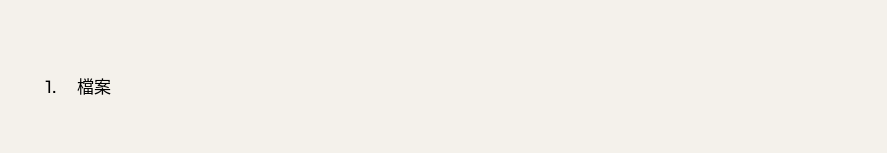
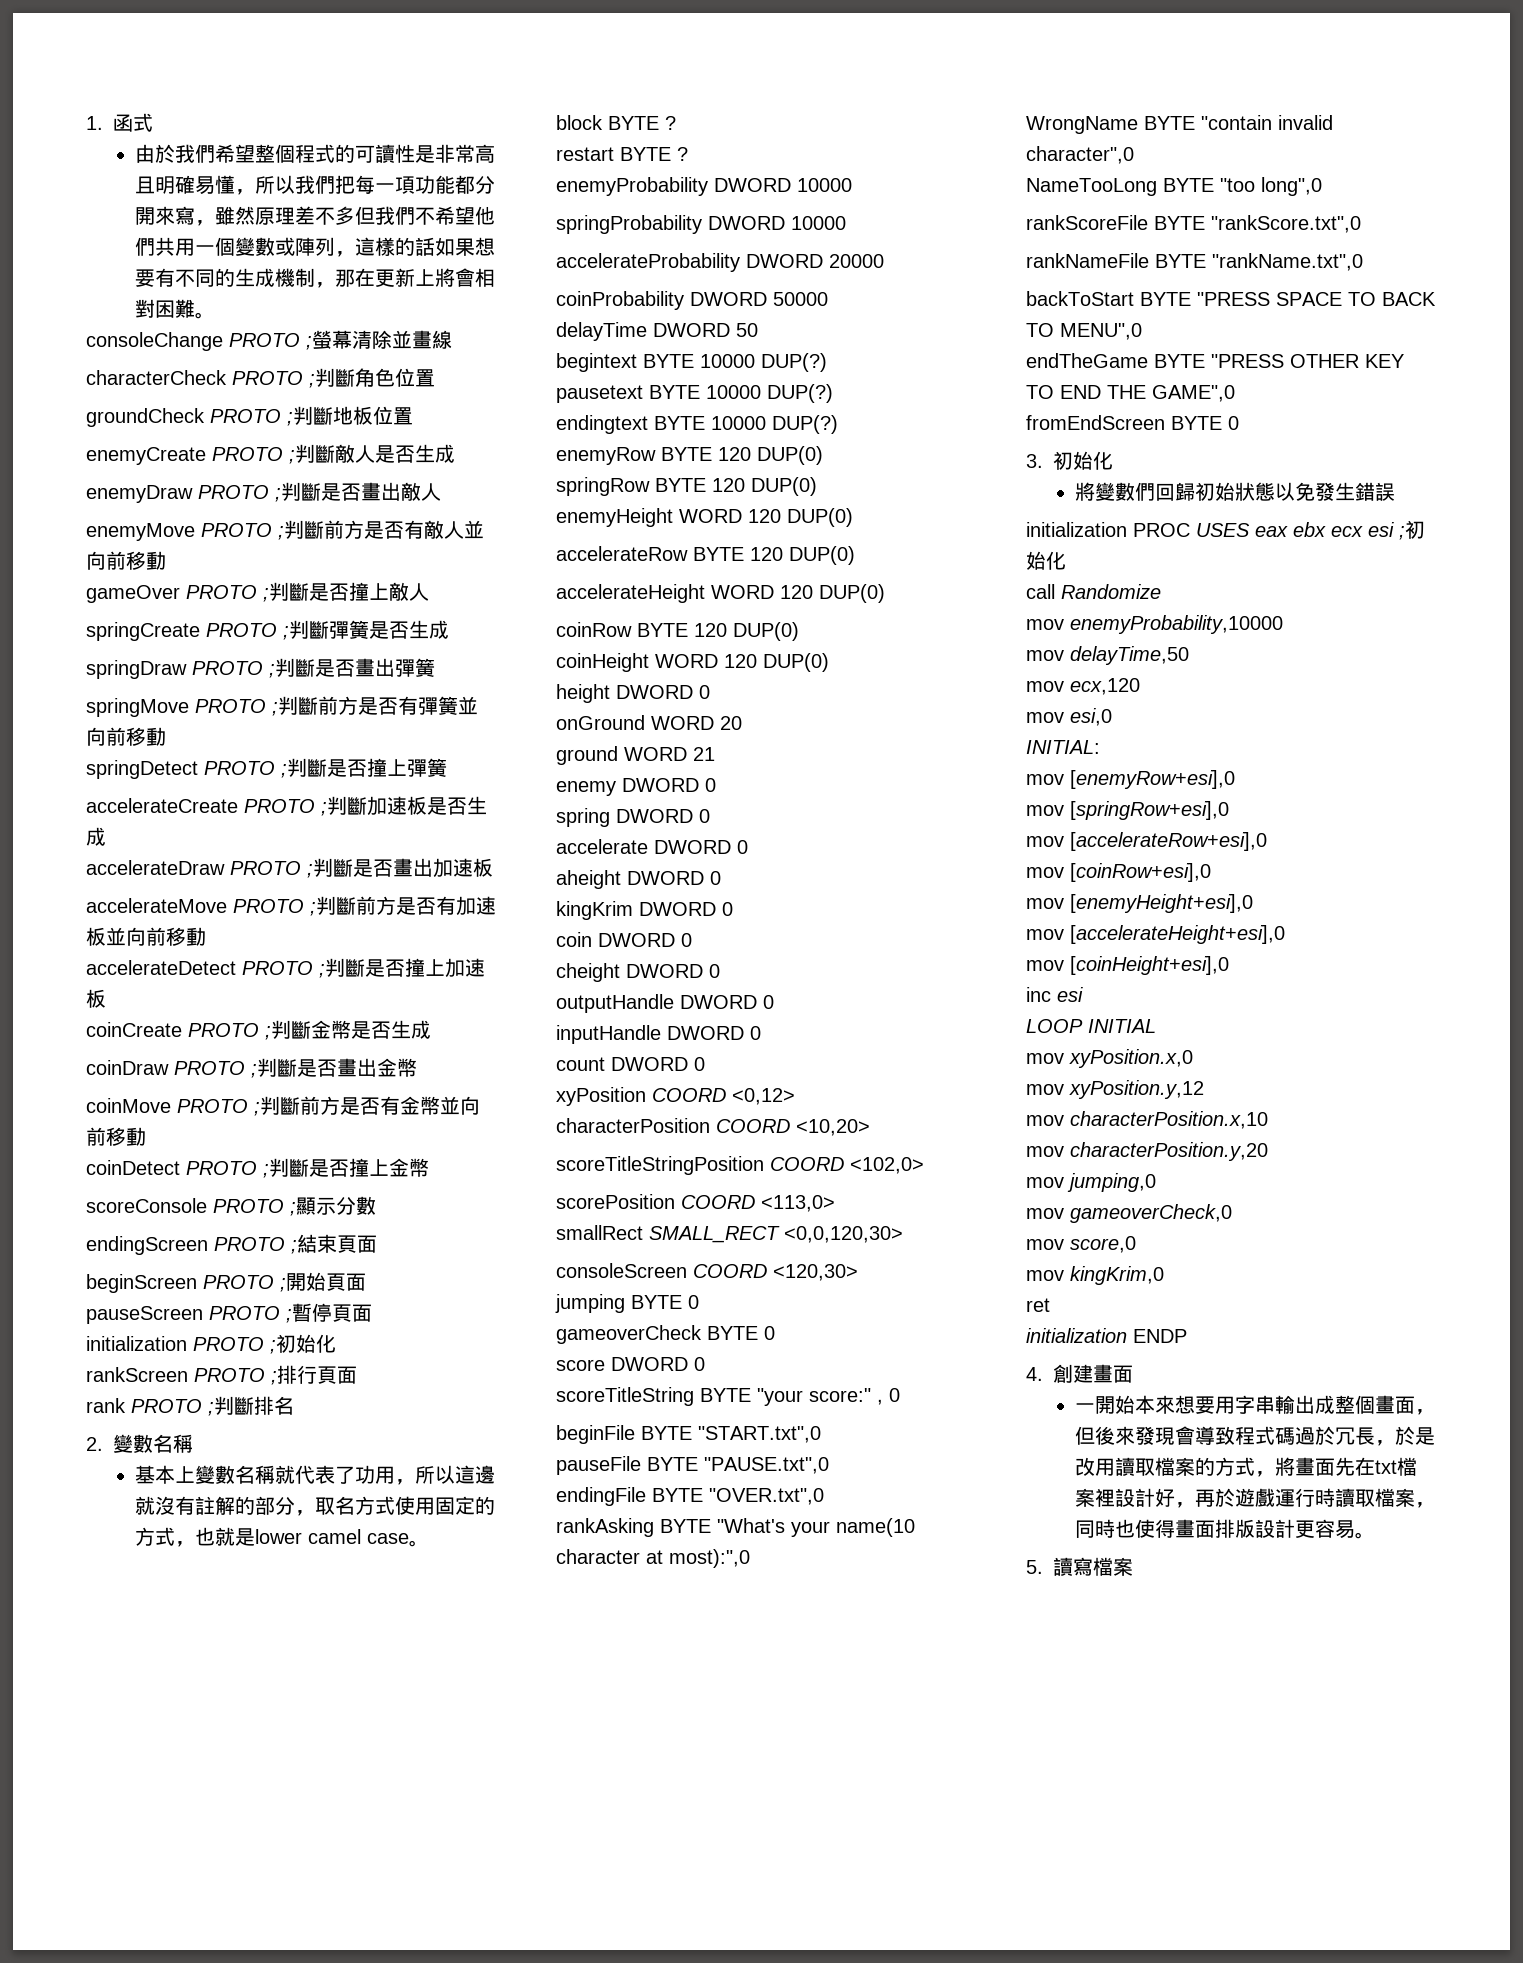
(56, 86) none -> [113,113,154,132] [135,144,496,163] [135,175,496,195] [135,206,496,226] [135,237,496,257] [135,268,496,288] [135,299,216,319] [86,330,452,351] [86,368,435,388] [86,406,413,427] [86,444,455,465] [86,482,441,503] [86,520,484,541] [86,551,166,570] [86,582,429,603] [86,620,449,641] [86,658,435,679] [86,696,478,717] [86,727,166,746] [86,758,447,779] [86,796,487,816] [86,827,106,846] [86,858,493,878] [86,896,496,916] [86,927,206,946] [86,958,485,978] [86,989,106,1008] [86,1020,431,1040] [86,1058,417,1078] [86,1096,480,1116] [86,1127,146,1146] [86,1158,429,1178] [86,1196,376,1216] [86,1234,377,1255] [86,1272,366,1293] [86,1303,372,1324] [86,1334,336,1354] [86,1365,357,1385] [86,1396,294,1416] [86,1434,194,1453] [135,1465,496,1485] [135,1496,496,1516] [135,1527,430,1547] [556,115,676,130] [556,147,688,161] [556,177,852,196] [556,215,846,234] [556,253,884,272] [556,291,828,310] [556,322,758,341] [556,353,827,372] [556,384,833,403] [556,415,838,434] [556,446,823,465] [556,477,817,496] [556,508,853,527] [556,546,855,565] [556,584,885,603] [556,622,799,641] [556,653,829,672] [556,684,710,703] [556,715,742,730] [556,746,715,765] [556,778,716,796] [556,808,710,827] [556,839,748,854] [556,870,721,889] [556,901,733,920] [556,932,692,947] [556,963,720,982] [556,994,774,1013] [556,1025,761,1044] [556,1057,705,1071] [556,1087,795,1106] [556,1118,870,1136] [556,1156,924,1175] [556,1194,835,1212] [556,1225,903,1243] [556,1263,858,1281] [555,1294,699,1313] [556,1325,775,1344] [556,1357,705,1371] [556,1387,900,1406] [556,1425,821,1444] [556,1456,829,1475] [556,1487,824,1506] [556,1518,915,1537] [556,1549,750,1568] [1026,115,1333,134] [1026,146,1134,164] [1026,177,1322,196] [1026,215,1361,233] [1026,253,1363,271] [1026,291,1436,306] [1026,323,1142,340] [1026,353,1404,368] [1026,385,1235,402] [1026,415,1239,430] [1026,451,1114,470] [1075,482,1396,501] [1026,520,1425,540] [1026,551,1066,570] [1026,584,1161,599] [1026,615,1283,634] [1026,646,1189,665] [1026,678,1140,695] [1026,708,1112,726] [1026,740,1100,754] [1026,770,1235,789] [1026,801,1229,820] [1026,832,1267,851] [1026,863,1211,882] [1026,894,1253,913] [1026,925,1285,944] [1026,956,1229,975] [1026,987,1083,1002] [1026,1019,1156,1033] [1026,1049,1193,1068] [1026,1080,1204,1099] [1026,1111,1268,1129] [1026,1142,1268,1161] [1026,1173,1156,1192] [1026,1204,1232,1223] [1026,1236,1136,1253] [1026,1266,1164,1285] [1026,1298,1050,1312] [1026,1328,1187,1343] [1026,1364,1134,1383] [1075,1395,1436,1415] [1075,1426,1436,1446] [1075,1457,1418,1477] [1075,1488,1436,1508] [1075,1519,1376,1539] [1026,1557,1094,1576] 函式 // 由於我們希望整個程式的可讀性是非常高且明確易懂，所以我們把每一項功能都分開來寫，雖然原理差不多但我們不希望他們共用一個變數或陣列，這樣的話如果想要有不同的生成機制，那在更新上將會相對困難。 // consoleChange PROTO ;螢幕清除並畫線 // characterCheck PROTO ;判斷角色位置 // groundCheck PROTO ;判斷地板位置 // enemyCreate PROTO ;判斷敵人是否生成 // enemyDraw PROTO ;判斷是否畫出敵人 // enemyMove PROTO ;判斷前方是否有敵人並向前移動 // gameOver PROTO ;判斷是否撞上敵人 // springCreate PROTO ;判斷彈簧是否生成 // springDraw PROTO ;判斷是否畫出彈簧 // springMove PROTO ;判斷前方是否有彈簧並向前移動 // springDetect PROTO ;判斷是否撞上彈簧 // accelerateCreate PROTO ;判斷加速板是否生成 // accelerateDraw PROTO ;判斷是否畫出加速板 // accelerateMove PROTO ;判斷前方是否有加速板並向前移動 // accelerateDetect PROTO ;判斷是否撞上加速板 // coinCreate PROTO ;判斷金幣是否生成 // coinDraw PROTO ;判斷是否畫出金幣 // coinMove PROTO ;判斷前方是否有金幣並向前移動 // coinDetect PROTO ;判斷是否撞上金幣 // scoreConsole PROTO ;顯示分數 // endingScreen PROTO ;結束頁面 // beginScreen PROTO ;開始頁面 // pauseScreen PROTO ;暫停頁面 // initialization PROTO ;初始化 // rankScreen PROTO ;排行頁面 // rank PROTO ;判斷排名 // 2.變數名稱 // 基本上變數名稱就代表了功用，所以這邊就沒有註解的部分，取名方式使用固定的方式，也就是lower camel case。 // block BYTE ? // restart BYTE ? // enemyProbability DWORD 10000 // springProbability DWORD 10000 // accelerateProbability DWORD 20000 // coinProbability DWORD 50000 // delayTime DWORD 50 // begintext BYTE 10000 DUP(?) // pausetext BYTE 10000 DUP(?) // endingtext BYTE 10000 DUP(?) // enemyRow BYTE 120 DUP(0) // springRow BYTE 120 DUP(0) // enemyHeight WORD 120 DUP(0) // accelerateRow BYTE 120 DUP(0) // accelerateHeight WORD 120 DUP(0) // coinRow BYTE 120 DUP(0) // coinHeight WORD 120 DUP(0) // height DWORD 0 // onGround WORD 20 // ground WORD 21 // enemy DWORD 0 // spring DWORD 0 // accelerate DWORD 0 // aheight DWORD 0 // kingKrim DWORD 0 // coin DWORD 0 // cheight DWORD 0 // outputHandle DWORD 0 // inputHandle DWORD 0 // count DWORD 0 // xyPosition COORD <0,12> // characterPosition COORD <10,20> // scoreTitleStringPosition COORD <102,0> // scorePosition COORD <113,0> // smallRect SMALL_RECT <0,0,120,30> // consoleScreen COORD <120,30> // jumping BYTE 0 // gameoverCheck BYTE 0 // score DWORD 0 // scoreTitleString BYTE "your score:" , 0 // beginFile BYTE "START.txt",0 // pauseFile BYTE "PAUSE.txt",0 // endingFile BYTE "OVER.txt",0 // rankAsking BYTE "What's your name(10 character at most):",0 // WrongName BYTE "contain invalid character",0 // NameTooLong BYTE "too long",0 // rankScoreFile BYTE "rankScore.txt",0 // rankNameFile BYTE "rankName.txt",0 // backToStart BYTE "PRESS SPACE TO BACK TO MENU",0 // endTheGame BYTE "PRESS OTHER KEY TO END THE GAME",0 // fromEndScreen BYTE 0 // 3.初始化 // 將變數們回歸初始狀態以免發生錯誤 // initialization PROC USES eax ebx ecx esi ;初始化 // call Randomize // mov enemyProbability,10000 // mov delayTime,50 // mov ecx,120 // mov esi,0 // INITIAL: // mov [enemyRow+esi],0 // mov [springRow+esi],0 // mov [accelerateRow+esi],0 // mov [coinRow+esi],0 // mov [enemyHeight+esi],0 // mov [accelerateHeight+esi],0 // mov [coinHeight+esi],0 // inc esi // LOOP INITIAL // mov xyPosition.x,0 // mov xyPosition.y,12 // mov characterPosition.x,10 // mov characterPosition.y,20 // mov jumping,0 // mov gameoverCheck,0 // mov score,0 // mov kingKrim,0 // ret // initialization ENDP // 4.創建畫面 // 一開始本來想要用字串輸出成整個畫面，但後來發現會導致程式碼過於冗長，於是改用讀取檔案的方式，將畫面先在txt檔案裡設計好，再於遊戲運行時讀取檔案，同時也使得畫面排版設計更容易。 // 5.讀寫

